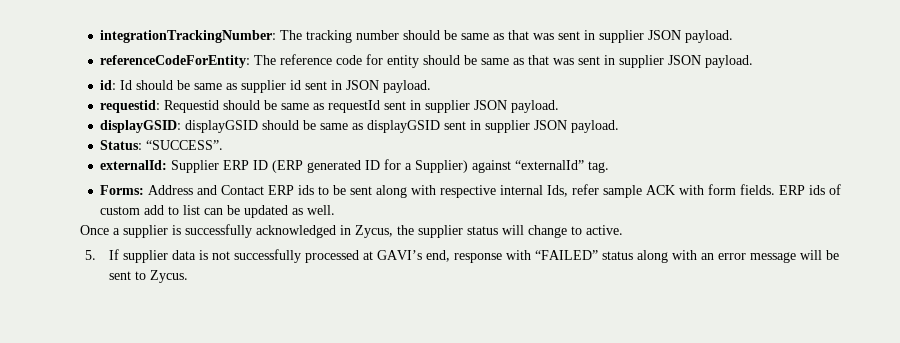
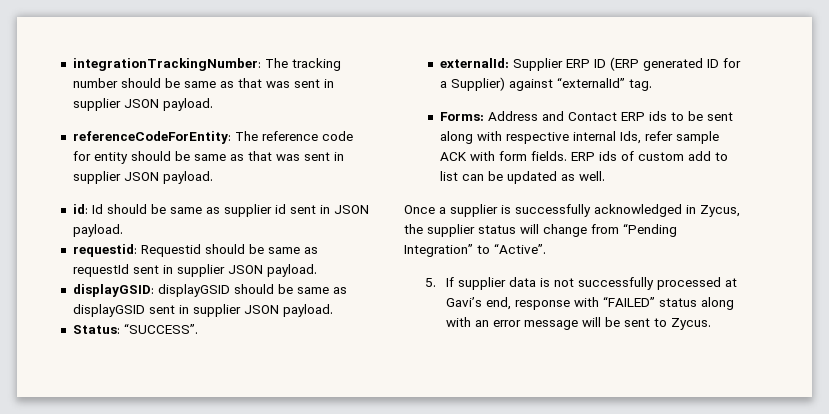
[571,225,624,235] to active. -> [591,223,677,237] [404,243,546,257] from “Pending Integration” to “Active”.
[376,250,422,260] GAVI’s -> [445,297,482,307] Gavi’s

